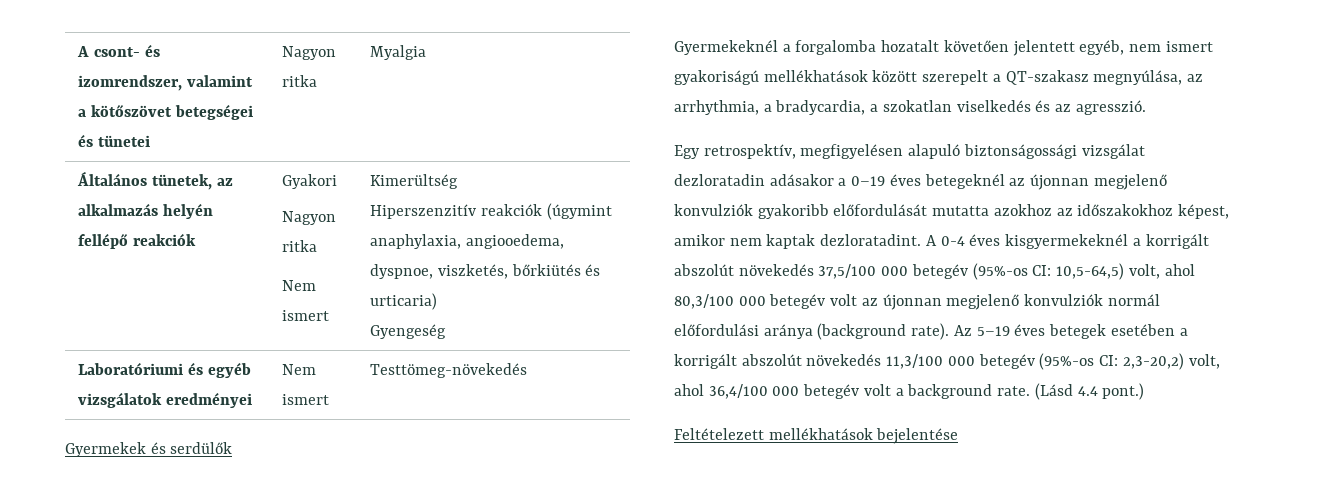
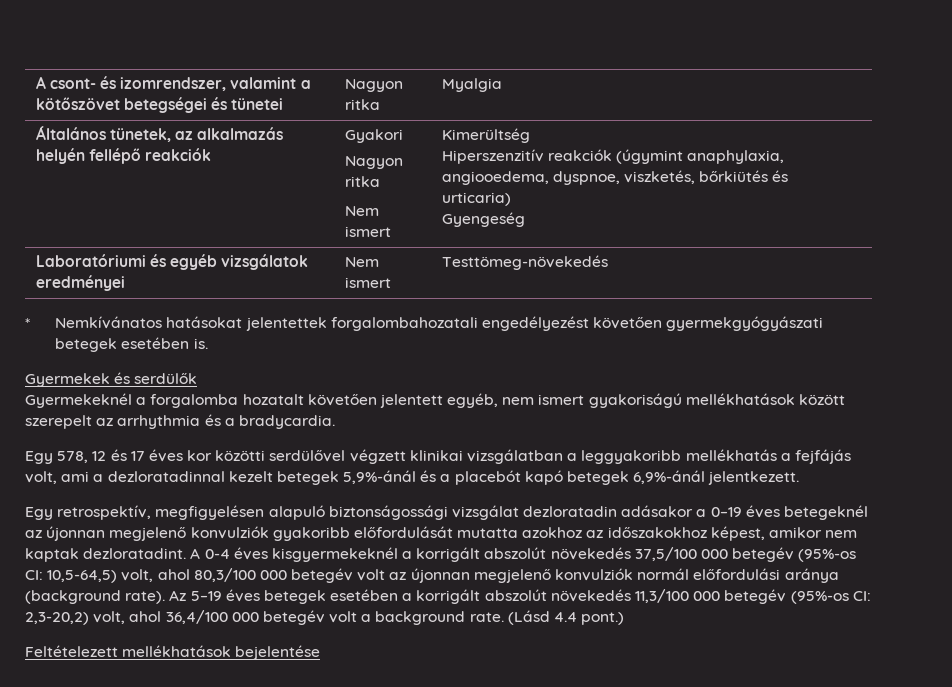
(528, 370) none -> [25,316,824,331] [55,337,208,352] // * Nemkívánatos hatásokat jelentettek forgalombahozatali engedélyezést követően gyermekgyógyászati betegek esetében is.
[992,70,1204,85] [674,100,1146,115] a QT-szakasz megnyúlása, az arrhythmia, a bradycardia, a szokatlan viselkedés és az agresszió. -> [96,414,335,429] [25,449,851,464] [25,470,800,485] az arrhythmia és a bradycardia. // Egy 578, 12 és 17 éves kor közötti serdülővel végzett klinikai vizsgálatban a leggyakoribb mellékhatás a fejfájás volt, ami a dezloratadinnal kezelt betegek 5,9%-ánál és a placebót kapó betegek 6,9%-ánál jelentkezett.

